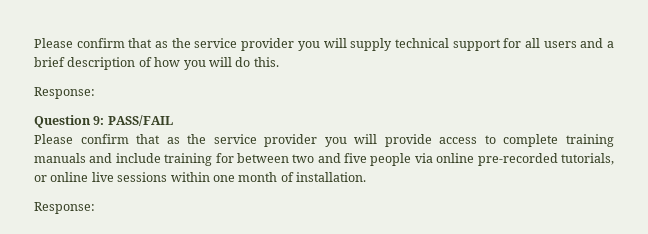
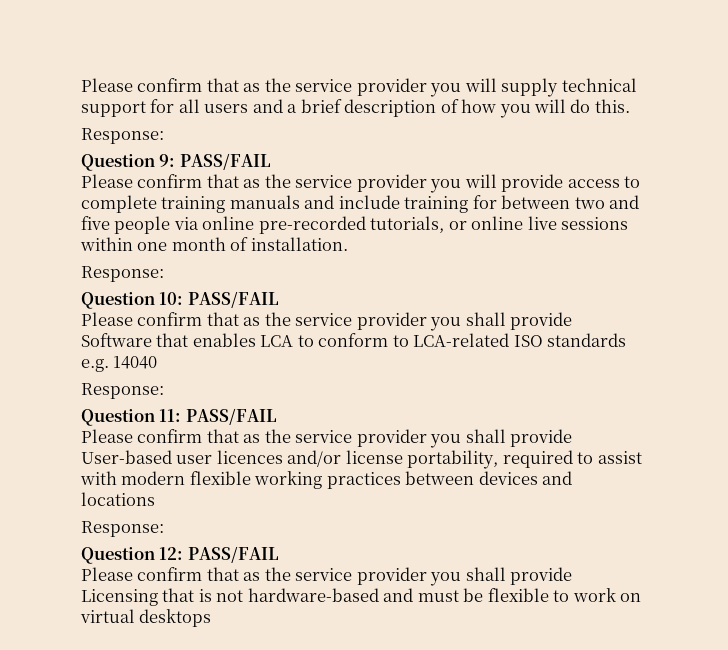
(95, 208) none -> [81,291,279,309] [81,312,573,331] [81,333,627,347] [81,356,158,372] [81,383,164,399] [81,408,277,426] [81,429,573,448] [81,450,642,469] [80,471,573,489] [81,492,155,506] [81,521,164,537] [81,546,279,564] [81,567,573,586] [81,588,642,606] [80,609,212,627] // Question 10: PASS/FAIL // Please confirm that as the service provider you shall provide Software that enables LCA to conform to LCA-related ISO standards e.g. 14040 // Response: // Question 11: PASS/FAIL // Please confirm that as the service provider you shall provide User-based user licences and/or license portability, required to assist with modern flexible working practices between devices and locations // Response: // Question 12: PASS/FAIL // Please confirm that as the service provider you shall provide Licensing that is not hardware-based and must be flexible to work on virtual desktops

